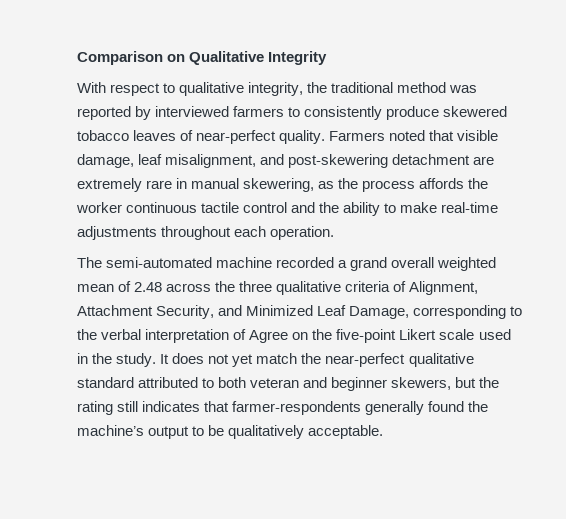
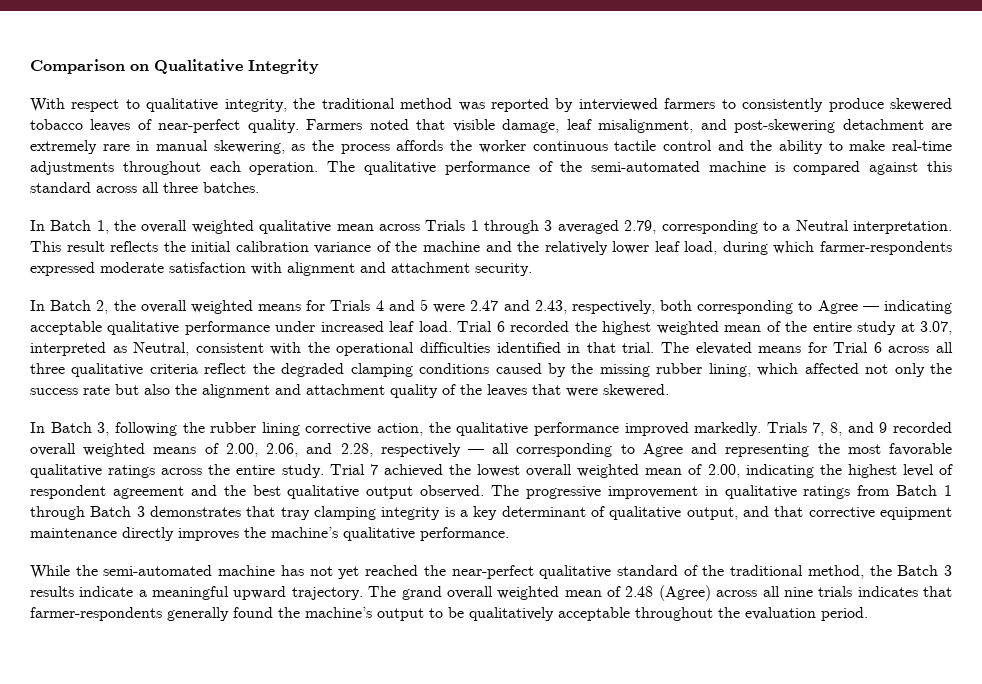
[77,257,348,268] // The semi-automated machine recorded a -> [327,161,953,175] [30,182,259,193] [30,220,952,234] [30,241,952,255] [30,262,532,276] [30,299,952,314] [30,321,953,335] [30,342,953,356] [30,363,953,377] [30,384,669,398] [30,422,953,436] [30,443,952,457] [30,464,954,478] [30,485,952,499] [30,506,953,520] [30,527,509,541] [30,565,952,579] [30,586,397,600] The qualitative performance of the semi-automated machine is compared against this standard across all three batches. // In Batch 1, the overall weighted qualitative mean across Trials 1 through 3 averaged 2.79, corresponding to a Neutral interpretation. This result reflects the initial calibration variance of the machine and the relatively lower leaf load, during which farmer-respondents expressed moderate satisfaction with alignment and attachment security. // In Batch 2, the overall weighted means for Trials 4 and 5 were 2.47 and 2.43, respectively, both corresponding to Agree — indicating acceptable qualitative performance under increased leaf load. Trial 6 recorded the highest weighted mean of the entire study at 3.07, interpreted as Neutral, consistent with the operational difficulties identified in that trial. The elevated means for Trial 6 across all three qualitative criteria reflect the degraded clamping conditions caused by the missing rubber lining, which affected not only the success rate but also the alignment and attachment quality of the leaves that were skewered. // In Batch 3, following the rubber lining corrective action, the qualitative performance improved markedly. Trials 7, 8, and 9 recorded overall weighted means of 2.00, 2.06, and 2.28, respectively — all corresponding to Agree and representing the most favorable qualitative ratings across the entire study. Trial 7 achieved the lowest overall weighted mean of 2.00, indicating the highest level of respondent agreement and the best qualitative output observed. The progressive improvement in qualitative ratings from Batch 1 through Batch 3 demonstrates that tray clamping integrity is a key determinant of qualitative output, and that corrective equipment maintenance directly improves the machine’s qualitative performance. // While the semi-automated machine has not yet reached the near-perfect qualitative standard of the traditional method, the Batch 3 results indicate a meaningful upward trajectory. The
[166,281,479,295] [77,305,523,319] [77,329,511,343] [77,353,474,367] [77,377,500,391] [77,401,139,415] across the three qualitative criteria of Alignment, Attachment Security, and Minimized Leaf Damage, corresponding to the verbal interpretation of Agree on the five-point Likert scale used in the study. It does not yet match the near-perfect qualitative standard attributed to both veteran and beginner skewers, but the rating still -> [658,585,853,601] (Agree) across all nine trials
[308,425,384,439] acceptable. -> [558,607,868,621] acceptable throughout the evaluation period.

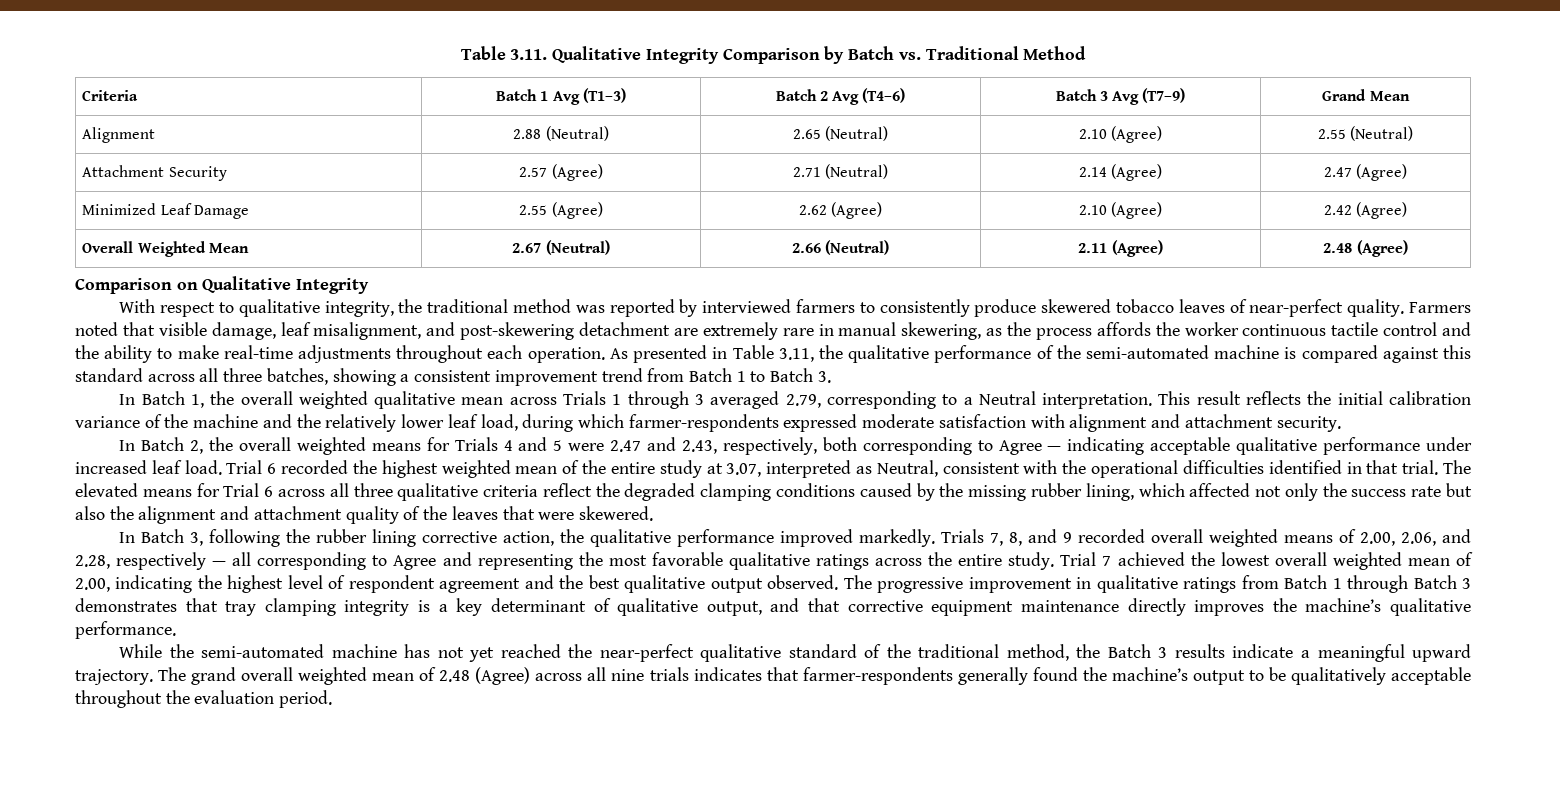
(30, 66) none -> [460,46,1087,64] [82,90,139,101] [496,88,626,105] [775,88,906,105] [1055,88,1186,105] [1322,89,1410,101] [82,127,156,143] [513,126,609,141] [792,126,889,141] [1078,126,1163,143] [1317,126,1414,141] [82,165,227,181] [519,164,603,181] [792,164,889,179] [1078,164,1163,181] [1323,164,1408,181] [82,203,249,219] [519,202,603,219] [798,202,883,219] [1078,202,1163,219] [1323,202,1408,219] [82,241,249,257] [512,240,610,255] [791,240,890,255] [1078,240,1163,257] [1323,240,1408,257] Table 3.11. Qualitative Integrity Comparison by Batch vs. Traditional Method // Criteria | Batch 1 Avg (T1–3) | Batch 2 Avg (T4–6) | Batch 3 Avg (T7–9) | Grand Mean // Alignment | 2.88 (Neutral) | 2.65 (Neutral) | 2.10 (Agree) | 2.55 (Neutral) // Attachment Security | 2.57 (Agree) | 2.71 (Neutral) | 2.14 (Agree) | 2.47 (Agree) // Minimized Leaf Damage | 2.55 (Agree) | 2.62 (Agree) | 2.10 (Agree) | 2.42 (Agree) // Overall Weighted Mean | 2.67 (Neutral) | 2.66 (Neutral) | 2.11 (Agree) | 2.48 (Agree) //
[327,161,356,172] The -> [609,345,843,363] As presented in Table 3.11, the
[203,182,259,193] batches. -> [266,368,831,386] batches, showing a consistent improvement trend from Batch 1 to Batch 3.

